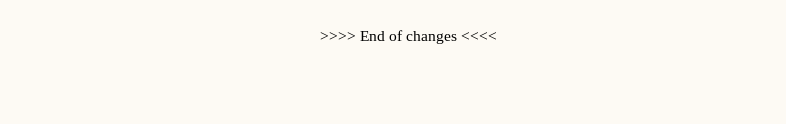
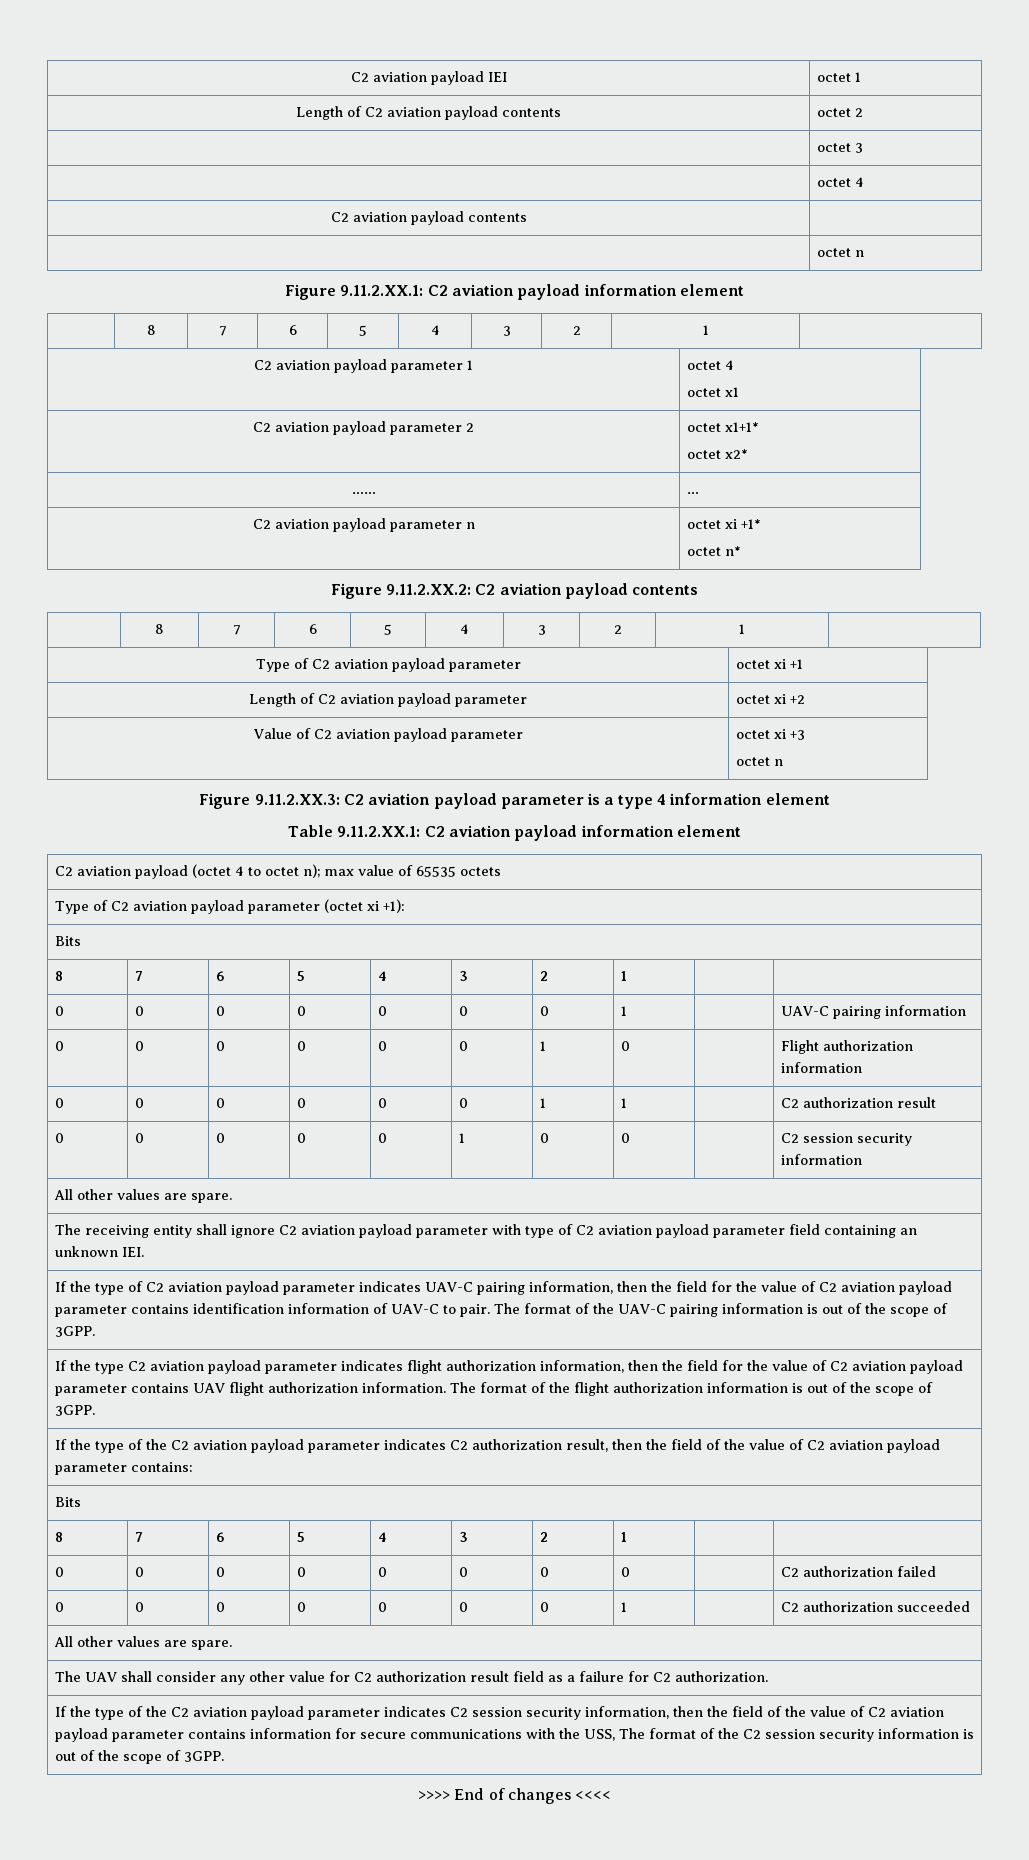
(319, 36) none -> [350,71,507,85] [816,72,861,82] [296,106,561,120] [816,108,863,117] [816,143,863,153] [816,177,864,187] [330,211,527,225] [816,248,864,257] [285,284,744,300] [146,325,156,335] [218,326,227,336] [288,325,297,335] [359,325,367,336] [430,325,440,335] [502,326,511,336] [572,326,581,335] [702,325,709,335] [253,359,473,373] [686,360,734,370] [686,387,739,397] [252,421,474,435] [686,422,759,432] [686,449,748,459] [351,492,376,494] [686,492,699,494] [252,518,475,532] [686,519,761,529] [686,546,741,556] [330,583,699,599] [155,624,164,634] [232,625,241,635] [308,624,317,634] [384,624,392,635] [460,624,469,634] [537,625,546,635] [613,625,622,634] [739,624,745,634] [255,658,521,672] [735,659,803,669] [248,693,527,707] [735,694,805,704] [252,728,523,742] [735,729,805,740] [735,757,783,766] [199,793,830,809] [288,825,741,841] [54,864,501,879] [54,899,405,914] [54,936,81,946] [54,971,63,981] [134,971,143,981] [215,971,225,981] [296,971,305,981] [377,971,386,981] [458,971,468,981] [539,971,548,981] [620,971,627,981] [54,1006,64,1016] [134,1006,144,1016] [215,1006,225,1016] [296,1006,306,1016] [377,1006,387,1016] [458,1006,468,1016] [539,1006,549,1016] [620,1006,627,1016] [780,1005,966,1019] [54,1041,64,1051] [134,1041,144,1051] [215,1041,225,1051] [296,1041,306,1051] [377,1041,387,1051] [458,1041,468,1051] [539,1041,546,1051] [620,1041,630,1051] [780,1040,913,1054] [780,1062,862,1073] [54,1098,64,1108] [134,1098,144,1108] [215,1098,225,1108] [296,1098,306,1108] [377,1098,387,1108] [458,1098,468,1108] [539,1098,546,1108] [620,1098,627,1108] [780,1097,936,1108] [54,1133,64,1143] [134,1133,144,1143] [215,1133,225,1143] [296,1133,306,1143] [377,1133,387,1143] [458,1133,465,1143] [539,1133,549,1143] [620,1133,630,1143] [780,1133,912,1146] [780,1154,862,1165] [53,1189,232,1203] [54,1224,917,1238] [54,1246,144,1257] [54,1281,952,1295] [54,1303,948,1317] [54,1326,95,1337] [54,1360,963,1374] [54,1382,933,1396] [54,1405,95,1416] [54,1439,940,1453] [54,1462,193,1475] [54,1497,81,1507] [54,1532,63,1542] [134,1532,143,1542] [215,1532,225,1542] [296,1532,305,1542] [377,1532,386,1542] [458,1532,468,1542] [539,1532,548,1542] [620,1532,627,1542] [54,1567,64,1577] [134,1567,144,1577] [215,1567,225,1577] [296,1567,306,1577] [377,1567,387,1577] [458,1567,468,1577] [539,1567,549,1577] [620,1567,630,1577] [780,1566,936,1577] [54,1602,64,1612] [134,1602,144,1612] [215,1602,225,1612] [296,1602,306,1612] [377,1602,387,1612] [458,1602,468,1612] [539,1602,549,1612] [620,1602,627,1612] [780,1601,970,1612] [53,1636,232,1650] [54,1671,768,1685] [54,1706,944,1720] [54,1728,974,1742] [54,1750,224,1764] C2 aviation payload IEI | octet 1 // Length of C2 aviation payload contents | octet 2 // | octet 3 // | octet 4 // C2 aviation payload contents | // | octet n // Figure 9.11.2.XX.1: C2 aviation payload information element // | 8 | 7 | 6 | 5 | 4 | 3 | 2 | 1 | // C2 aviation payload parameter 1 | octet 4 // octet x1 // C2 aviation payload parameter 2 | octet x1+1* // octet x2* // …… | … // C2 aviation payload parameter n | octet xi +1* // octet n* // Figure 9.11.2.XX.2: C2 aviation payload contents // | 8 | 7 | 6 | 5 | 4 | 3 | 2 | 1 | // Type of C2 aviation payload parameter | octet xi +1 // Length of C2 aviation payload parameter | octet xi +2 // Value of C2 aviation payload parameter | octet xi +3 // octet n // Figure 9.11.2.XX.3: C2 aviation payload parameter is a type 4 information element // Table 9.11.2.XX.1: C2 aviation payload information element // C2 aviation payload (octet 4 to octet n); max value of 65535 octets // Type of C2 aviation payload parameter (octet xi +1): // Bits // 8 | 7 | 6 | 5 | 4 | 3 | 2 | 1 | | // 0 | 0 | 0 | 0 | 0 | 0 | 0 | 1 | | UAV-C pairing information // 0 | 0 | 0 | 0 | 0 | 0 | 1 | 0 | | Flight authorization information // 0 | 0 | 0 | 0 | 0 | 0 | 1 | 1 | | C2 authorization result // 0 | 0 | 0 | 0 | 0 | 1 | 0 | 0 | | C2 session security information // All other values are spare. // The receiving entity shall ignore C2 aviation payload parameter with type of C2 aviation payload parameter field containing an unknown IEI. // If the type of C2 aviation payload parameter indicates UAV-C pairing information, then the field for the value of C2 aviation payload parameter contains identification information of UAV-C to pair. The format of the UAV-C pairing information is out of the scope of 3GPP. // If the type C2 aviation payload parameter indicates flight authorization information, then the field for the value of C2 aviation payload parameter contains UAV flight authorization information. The format of the flight authorization information is out of the scope of 3GPP. // If the type of the C2 aviation payload parameter indicates C2 authorization result, then the field of the value of C2 aviation payload parameter contains: // Bits // 8 | 7 | 6 | 5 | 4 | 3 | 2 | 1 | | // 0 | 0 | 0 | 0 | 0 | 0 | 0 | 0 | | C2 authorization failed // 0 | 0 | 0 | 0 | 0 | 0 | 0 | 1 | | C2 authorization succeeded // All other values are spare. // The UAV shall consider any other value for C2 authorization result field as a failure for C2 authorization. // If the type of the C2 aviation payload parameter indicates C2 session security information, then the field of the value of C2 aviation payload parameter contains information for secure communications with the USS, The format of the C2 session security information is out of the scope of 3GPP. //

